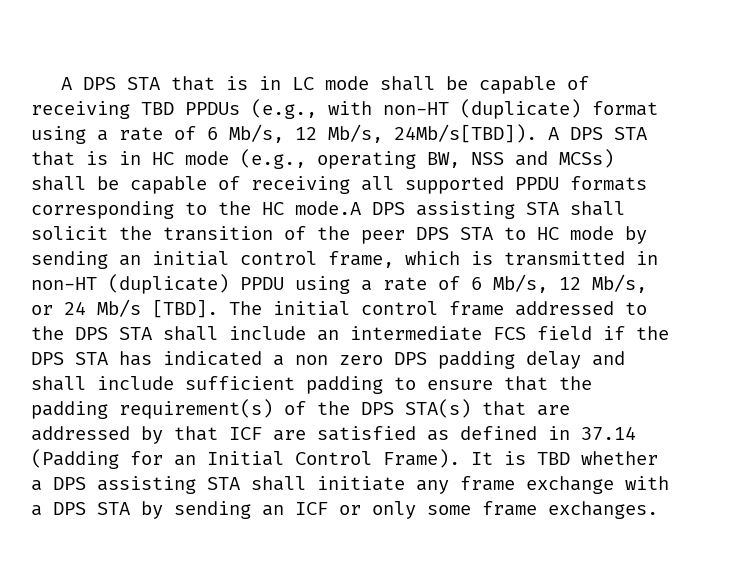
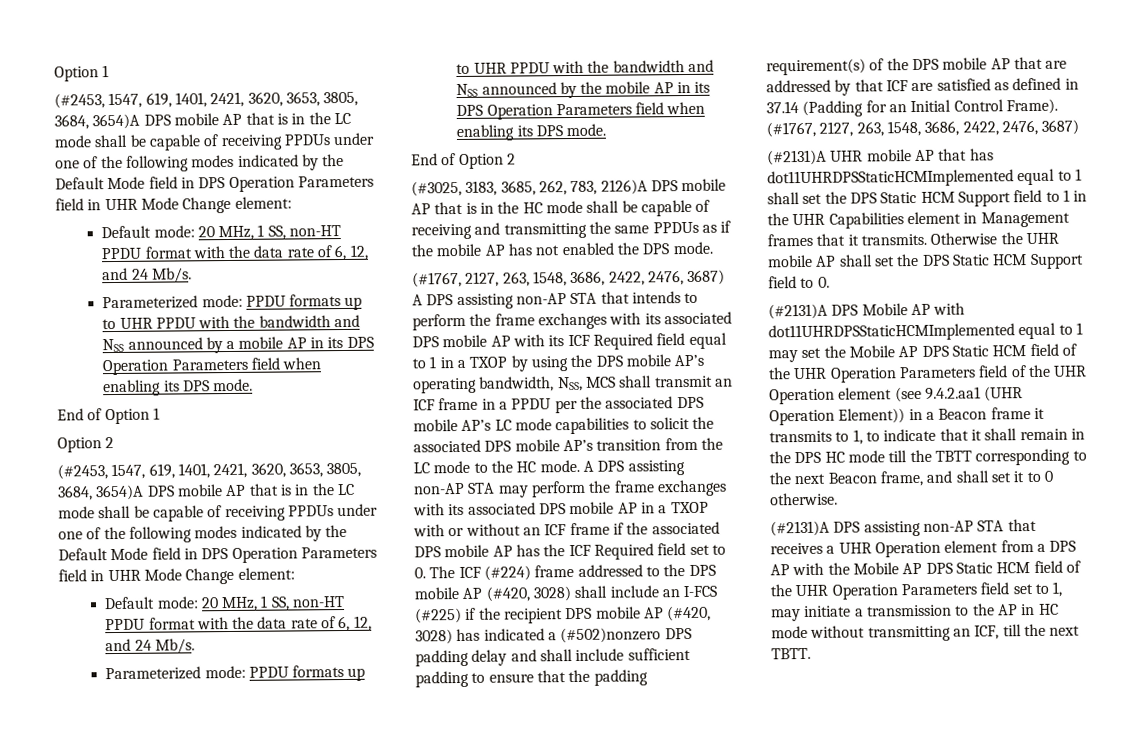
[61,76,590,94] [31,99,658,119] [31,124,647,144] [31,149,614,169] [31,176,647,194] [31,201,625,219] [31,226,647,244] [31,251,658,269] [31,274,647,294] [31,299,438,318] A DPS STA that is in LC mode shall be capable of receiving TBD PPDUs (e.g., with non-HT (duplicate) format using a rate of 6 Mb/s, 12 Mb/s, 24Mb/s[TBD]). A DPS STA that is in HC mode (e.g., operating BW, NSS and MCSs) shall be capable of receiving all supported PPDU formats corresponding to the HC mode.A DPS assisting STA shall solicit the transition of the peer DPS STA to HC mode by sending an initial control frame, which is transmitted in non-HT (duplicate) PPDU using a rate of 6 Mb/s, 12 Mb/s, or 24 Mb/s [TBD]. The initial control -> [54,65,110,82] [54,91,359,109] [54,112,351,130] [54,132,376,151] [55,153,345,172] [55,175,374,193] [55,196,292,214] [101,224,342,241] [101,244,369,261] [102,267,192,283] [102,294,363,310] [102,314,361,330] [102,336,374,354] [102,357,322,376] [103,378,254,397] [57,407,160,425] [57,437,115,453] [57,462,362,480] [57,483,355,501] [58,503,379,522] [58,524,348,543] [58,546,377,563] [58,567,295,585] [104,595,346,612] [105,615,372,632] [105,638,195,654] [105,665,366,681] [456,59,715,75] [456,81,711,99] [456,101,706,120] [456,123,607,142] [411,153,516,169] [411,178,727,197] [411,199,711,217] [411,220,732,240] [411,241,713,257] [412,269,726,288] [412,291,699,310] [412,311,732,331] [412,332,727,350] [412,354,705,372] [413,375,733,394] [413,396,704,414] [413,416,715,435] [413,437,723,453] [413,459,685,476] [413,479,727,498] [413,501,709,516] [413,521,720,537] [414,543,726,560] [414,565,531,581] Option 1 // (#2453, 1547, 619, 1401, 2421, 3620, 3653, 3805, 3684, 3654)A DPS mobile AP that is in the LC mode shall be capable of receiving PPDUs under one of the following modes indicated by the Default Mode field in DPS Operation Parameters field in UHR Mode Change element: // Default mode: 20 MHz, 1 SS, non-HT PPDU format with the data rate of 6, 12, and 24 Mb/s. // Parameterized mode: PPDU formats up to UHR PPDU with the bandwidth and NSS announced by a mobile AP in its DPS Operation Parameters field when enabling its DPS mode. // End of Option 1 // Option 2 // (#2453, 1547, 619, 1401, 2421, 3620, 3653, 3805, 3684, 3654)A DPS mobile AP that is in the LC mode shall be capable of receiving PPDUs under one of the following modes indicated by the Default Mode field in DPS Operation Parameters field in UHR Mode Change element: // Default mode: 20 MHz, 1 SS, non-HT PPDU format with the data rate of 6, 12, and 24 Mb/s. // Parameterized mode: PPDU formats up to UHR PPDU with the bandwidth and NSS announced by the mobile AP in its DPS Operation Parameters field when enabling its DPS mode. // End of Option 2 // (#3025, 3183, 3685, 262, 783, 2126)A DPS mobile AP that is in the HC mode shall be capable of receiving and transmitting the same PPDUs as if the mobile AP has not enabled the DPS mode. // (#1767, 2127, 263, 1548, 3686, 2422, 2476, 3687) A DPS assisting non-AP STA that intends to perform the frame exchanges with its associated DPS mobile AP with its ICF Required field equal to 1 in a TXOP by using the DPS mobile AP’s operating bandwidth, NSS, MCS shall transmit an ICF frame in a PPDU per the associated DPS mobile AP’s LC mode capabilities to solicit the associated DPS mobile AP’s transition from the LC mode to the HC mode. A DPS assisting non-AP STA may perform the frame exchanges with its associated DPS mobile AP in a TXOP with or without an ICF frame if the associated DPS mobile AP has the ICF Required field set to 0. The ICF (#224)
[119,326,669,341] [31,352,108,365] STA shall include an intermediate FCS field if the DPS STA -> [414,585,718,602] [415,605,712,624] [415,629,453,645] mobile AP (#420, 3028) shall include an I-FCS (#225) if the recipient DPS mobile AP (#420, 3028)
[295,355,383,365] non zero -> [560,627,662,644] (#502)nonzero
[405,399,471,418] STA(s) -> [942,57,1011,70] mobile AP
[471,451,658,465] [31,476,669,494] [31,501,658,519] It is TBD whether a DPS assisting STA shall initiate any frame exchange with a DPS STA by sending an ICF or only some frame exchanges. -> [766,119,1080,138] [767,148,994,166] [767,168,1082,188] [767,189,1088,207] [767,211,1070,229] [767,232,1059,247] [767,253,1084,270] [768,276,830,289] [768,302,966,320] [768,322,1083,342] [768,343,1077,363] [768,364,1088,383] [769,386,1024,405] [769,407,1045,426] [769,428,1085,445] [769,448,1087,466] [769,470,1053,487] [770,492,838,506] [770,518,1037,537] [770,539,1077,558] [770,560,1081,576] [770,581,1063,600] [771,603,1059,622] [771,623,1081,642] [771,647,811,660] (#1767, 2127, 263, 1548, 3686, 2422, 2476, 3687) // (#2131)A UHR mobile AP that has dot11UHRDPSStaticHCMImplemented equal to 1 shall set the DPS Static HCM Support field to 1 in the UHR Capabilities element in Management frames that it transmits. Otherwise the UHR mobile AP shall set the DPS Static HCM Support field to 0. // (#2131)A DPS Mobile AP with dot11UHRDPSStaticHCMImplemented equal to 1 may set the Mobile AP DPS Static HCM field of the UHR Operation Parameters field of the UHR Operation element (see 9.4.2.aa1 (UHR Operation Element)) in a Beacon frame it transmits to 1, to indicate that it shall remain in the DPS HC mode till the TBTT corresponding to the next Beacon frame, and shall set it to 0 otherwise. // (#2131)A DPS assisting non-AP STA that receives a UHR Operation element from a DPS AP with the Mobile AP DPS Static HCM field of the UHR Operation Parameters field set to 1, may initiate a transmission to the AP in HC mode without transmitting an ICF, till the next TBTT.

